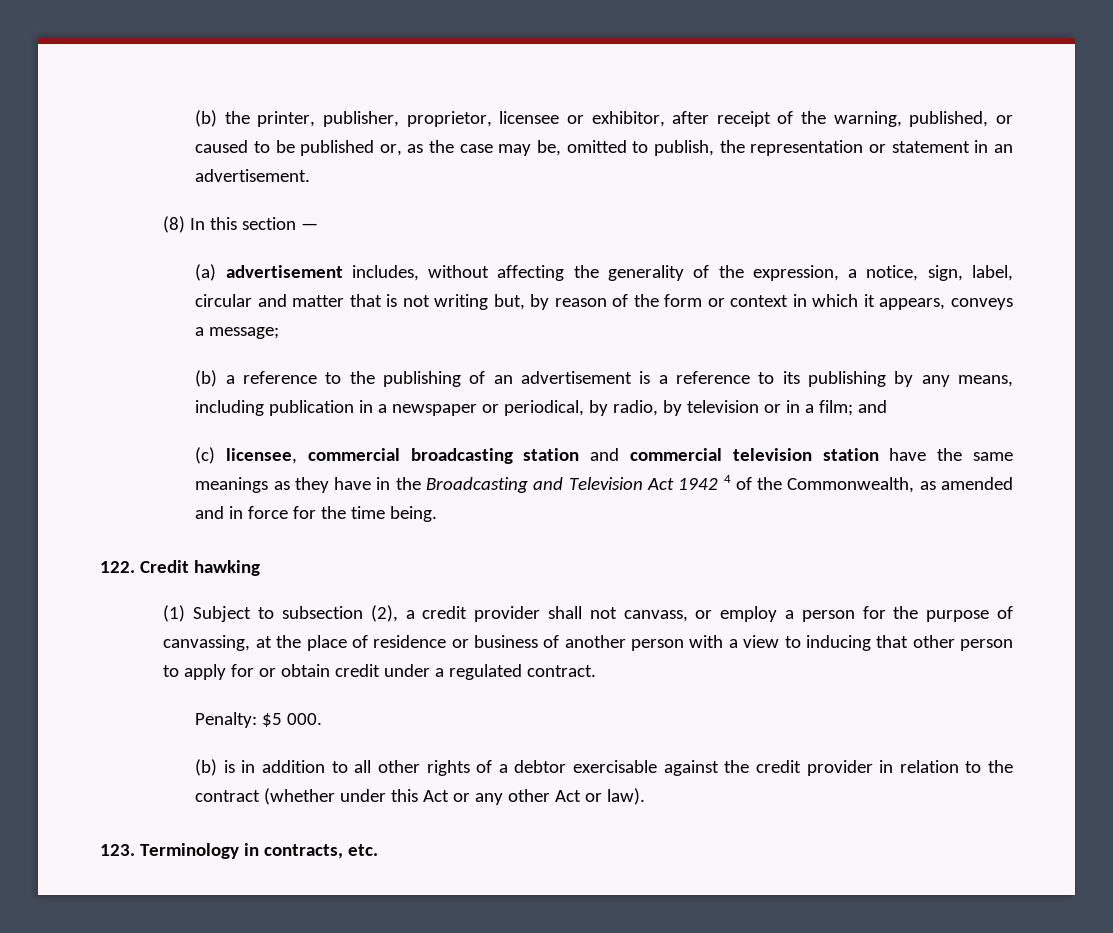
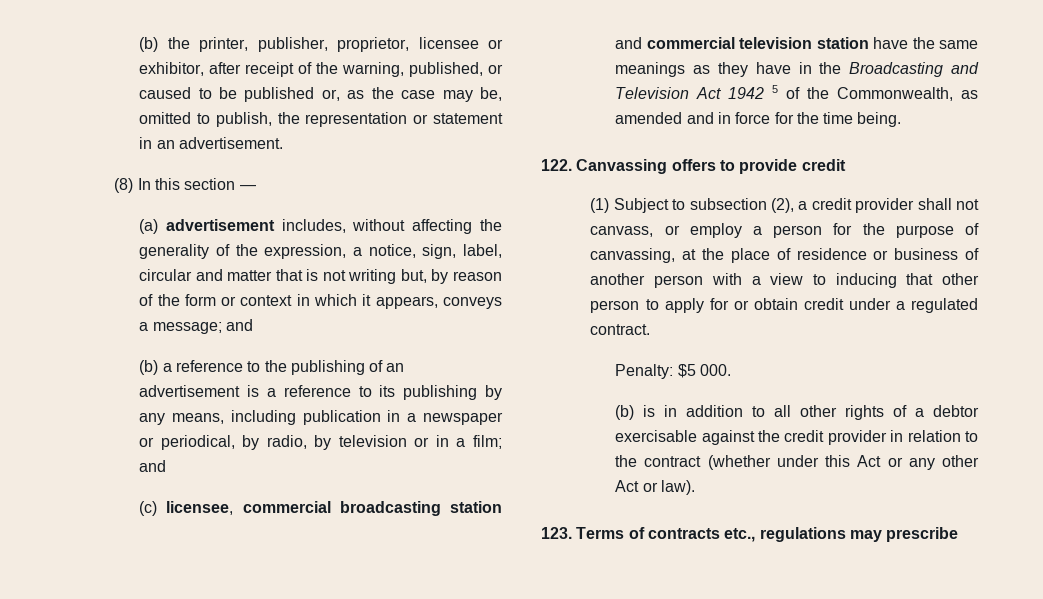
(280, 333) none -> [225,319,253,331] and
[723,475,731,483] 4 -> [772,85,779,93] 5
[139,560,260,576] Credit hawking -> [576,159,846,174] Canvassing offers to provide credit
[139,843,378,859] Terminology in contracts, etc. -> [576,527,959,542] Terms of contracts etc., regulations may prescribe

